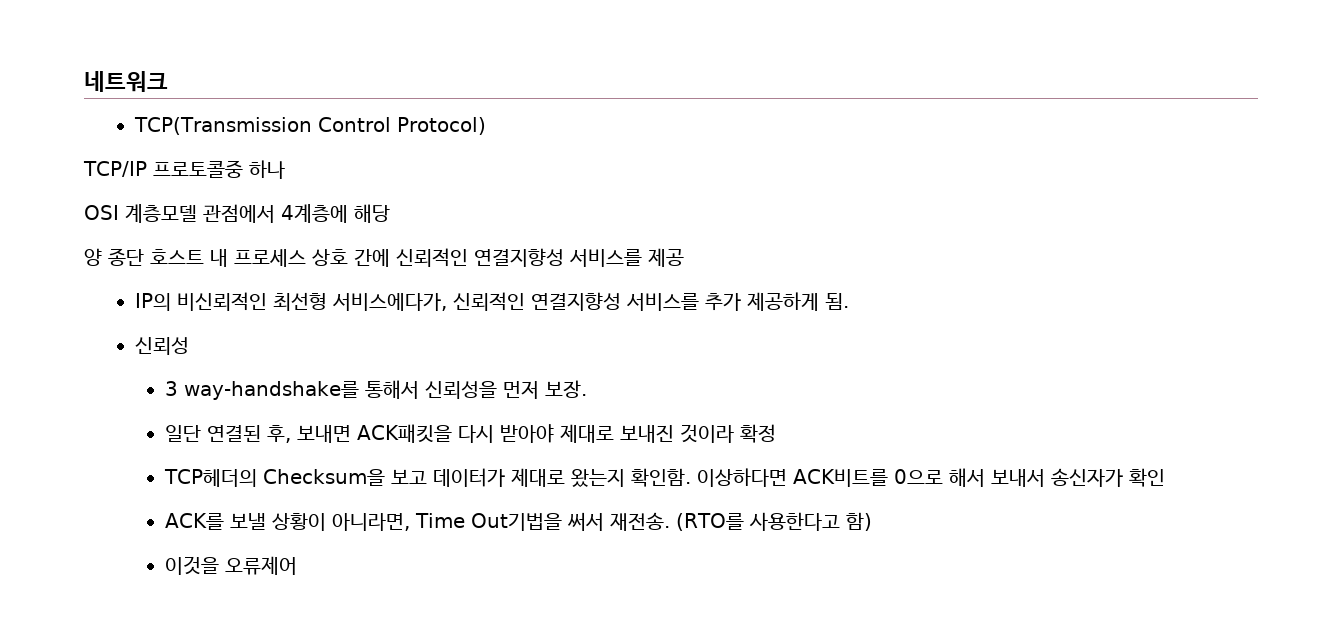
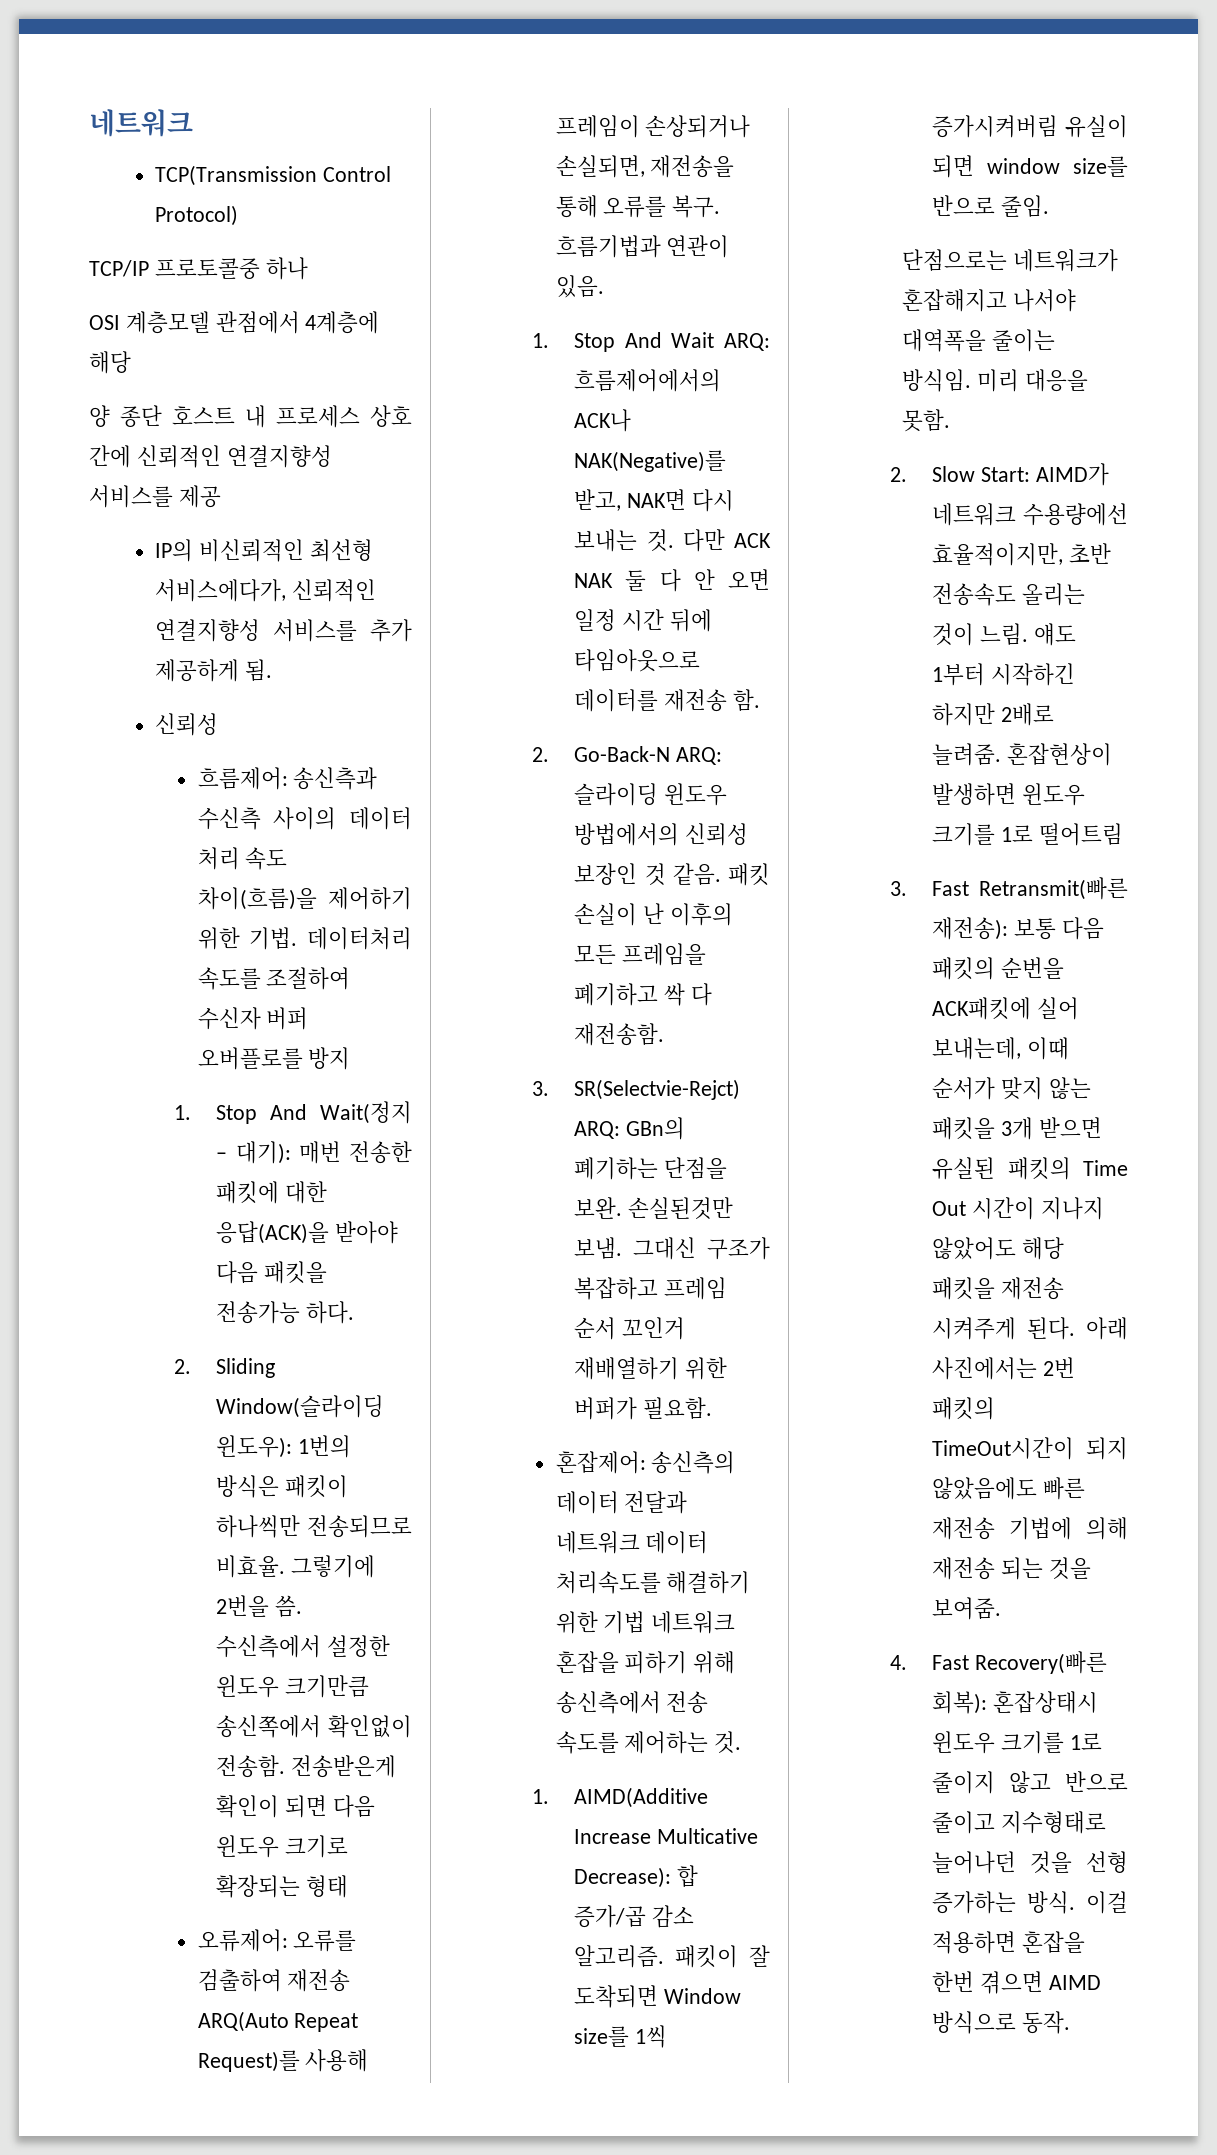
[164,380,587,400] [164,424,776,443] [163,468,1165,487] [164,512,872,531] [164,556,297,575] 3 way-handshake를 통해서 신뢰성을 먼저 보장. // 일단 연결된 후, 보내면 ACK패킷을 다시 받아야 제대로 보내진 것이라 확정 // TCP헤더의 Checksum을 보고 데이터가 제대로 왔는지 확인함. 이상하다면 ACK비트를 0으로 해서 보내서 송신자가 확인 // ACK를 보낼 상황이 아니라면, Time Out기법을 써서 재전송. (RTO를 사용한다고 함) // 이것을 오류제어 -> [197,767,378,790] [197,807,412,830] [197,847,288,870] [197,887,412,910] [197,927,412,950] [197,967,351,990] [197,1007,309,1030] [197,1047,351,1070] [173,1101,412,1124] [216,1141,412,1164] [216,1181,328,1204] [216,1221,399,1244] [216,1261,328,1284] [216,1301,355,1324] [173,1358,276,1378] [216,1395,385,1418] [216,1435,352,1458] [216,1475,349,1498] [216,1515,412,1538] [216,1555,376,1578] [216,1595,303,1617] [216,1635,391,1658] [216,1675,370,1698] [216,1715,412,1738] [216,1755,397,1778] [216,1795,375,1818] [216,1835,349,1858] [216,1875,349,1898] [197,1929,357,1952] [197,1969,351,1992] [197,2011,359,2032] [197,2049,369,2072] [555,115,751,138] [555,155,735,178] [555,195,721,218] [555,235,730,258] [555,275,604,298] [531,332,770,352] [574,369,722,392] [574,409,632,432] [574,450,727,472] [574,489,734,512] [574,529,771,552] [574,569,770,592] [574,609,712,632] [574,649,701,672] [574,689,760,712] [531,746,723,765] [574,783,728,806] [574,823,749,846] [574,863,770,886] [574,903,733,926] [574,943,707,966] [574,983,712,1006] [574,1023,665,1046] [531,1079,741,1100] [574,1117,686,1140] [574,1157,728,1180] [574,1197,734,1220] [574,1237,770,1260] [574,1277,728,1300] [574,1317,686,1340] [574,1357,728,1380] [574,1397,713,1420] [555,1451,736,1474] [555,1491,688,1514] [555,1531,709,1554] [555,1571,751,1594] [555,1611,736,1634] [555,1651,736,1674] [555,1691,709,1714] [555,1731,742,1754] [531,1787,709,1808] [574,1828,759,1844] [574,1865,699,1888] [574,1905,695,1928] [574,1945,770,1968] [574,1985,742,2008] [574,2025,668,2048] [932,115,1128,138] [932,155,1128,178] [932,195,1050,217] [901,249,1118,272] [901,289,1076,312] [901,329,1055,352] [901,369,1088,392] [901,409,950,432] [889,463,1109,486] [932,503,1128,526] [932,543,1112,566] [932,583,1086,606] [932,623,1076,646] [932,663,1076,686] [932,703,1055,726] [932,743,1113,766] [932,783,1086,806] [932,823,1123,846] [889,877,1128,900] [932,917,1104,940] [932,957,1065,980] [932,997,1080,1020] [932,1037,1070,1060] [932,1077,1091,1100] [932,1117,1102,1140] [932,1157,1128,1180] [932,1197,1104,1220] [932,1237,1065,1260] [932,1277,1065,1300] [932,1317,1128,1340] [932,1357,1076,1380] [932,1397,996,1420] [932,1437,1128,1460] [932,1477,1086,1500] [932,1517,1128,1540] [932,1557,1091,1580] [932,1597,1002,1620] [889,1651,1108,1674] [932,1691,1099,1714] [932,1731,1102,1754] [932,1771,1128,1794] [932,1811,1107,1834] [932,1851,1128,1874] [932,1891,1128,1914] [932,1931,1086,1954] [932,1971,1101,1994] [932,2011,1071,2034] 흐름제어: 송신측과 수신측 사이의 데이터 처리 속도 차이(흐름)을 제어하기 위한 기법. 데이터처리 속도를 조절하여 수신자 버퍼 오버플로를 방지 // 1. Stop And Wait(정지 – 대기): 매번 전송한 패킷에 대한 응답(ACK)을 받아야 다음 패킷을 전송가능 하다. // 2. Sliding Window(슬라이딩 윈도우): 1번의 방식은 패킷이 하나씩만 전송되므로 비효율. 그렇기에 2번을 씀. 수신측에서 설정한 윈도우 크기만큼 송신쪽에서 확인없이 전송함. 전송받은게 확인이 되면 다음 윈도우 크기로 확장되는 형태 // 오류제어: 오류를 검출하여 재전송 ARQ(Auto Repeat Request)를 사용해 프레임이 손상되거나 손실되면, 재전송을 통해 오류를 복구. 흐름기법과 연관이 있음. // 1. Stop And Wait ARQ: 흐름제어에서의 ACK나 NAK(Negative)를 받고, NAK면 다시 보내는 것. 다만 ACK NAK 둘 다 안 오면 일정 시간 뒤에 타임아웃으로 데이터를 재전송 함. // 2. Go-Back-N ARQ: 슬라이딩 윈도우 방법에서의 신뢰성 보장인 것 같음. 패킷 손실이 난 이후의 모든 프레임을 폐기하고 싹 다 재전송함. // 3. SR(Selectvie-Rejct) ARQ: GBn의 폐기하는 단점을 보완. 손실된것만 보냄. 그대신 구조가 복잡하고 프레임 순서 꼬인거 재배열하기 위한 버퍼가 필요함. // 혼잡제어: 송신측의 데이터 전달과 네트워크 데이터 처리속도를 해결하기 위한 기법 네트워크 혼잡을 피하기 위해 송신측에서 전송 속도를 제어하는 것. // 1. AIMD(Additive Increase Multicative Decrease): 합 증가/곱 감소 알고리즘. 패킷이 잘 도착되면 Window size를 1씩 증가시켜버림 유실이 되면 window size를 반으로 줄임. // 단점으로는 네트워크가 혼잡해지고 나서야 대역폭을 줄이는 방식임. 미리 대응을 못함. // 2. Slow Start: AIMD가 네트워크 수용량에선 효율적이지만, 초반 전송속도 올리는 것이 느림. 얘도 1부터 시작하긴 하지만 2배로 늘려줌. 혼잡현상이 발생하면 윈도우 크기를 1로 떨어트림 // 3. Fast Retransmit(빠른 재전송): 보통 다음 패킷의 순번을 ACK패킷에 실어 보내는데, 이때 순서가 맞지 않는 패킷을 3개 받으면 유실된 패킷의 Time Out 시간이 지나지 않았어도 해당 패킷을 재전송 시켜주게 된다. 아래 사진에서는 2번 패킷의 TimeOut시간이 되지 않았음에도 빠른 재전송 기법에 의해 재전송 되는 것을 보여줌. // 4. Fast Recovery(빠른 회복): 혼잡상태시 윈도우 크기를 1로 줄이지 않고 반으로 줄이고 지수형태로 늘어나던 것을 선형 증가하는 방식. 이걸 적용하면 혼잡을 한번 겪으면 AIMD 방식으로 동작.

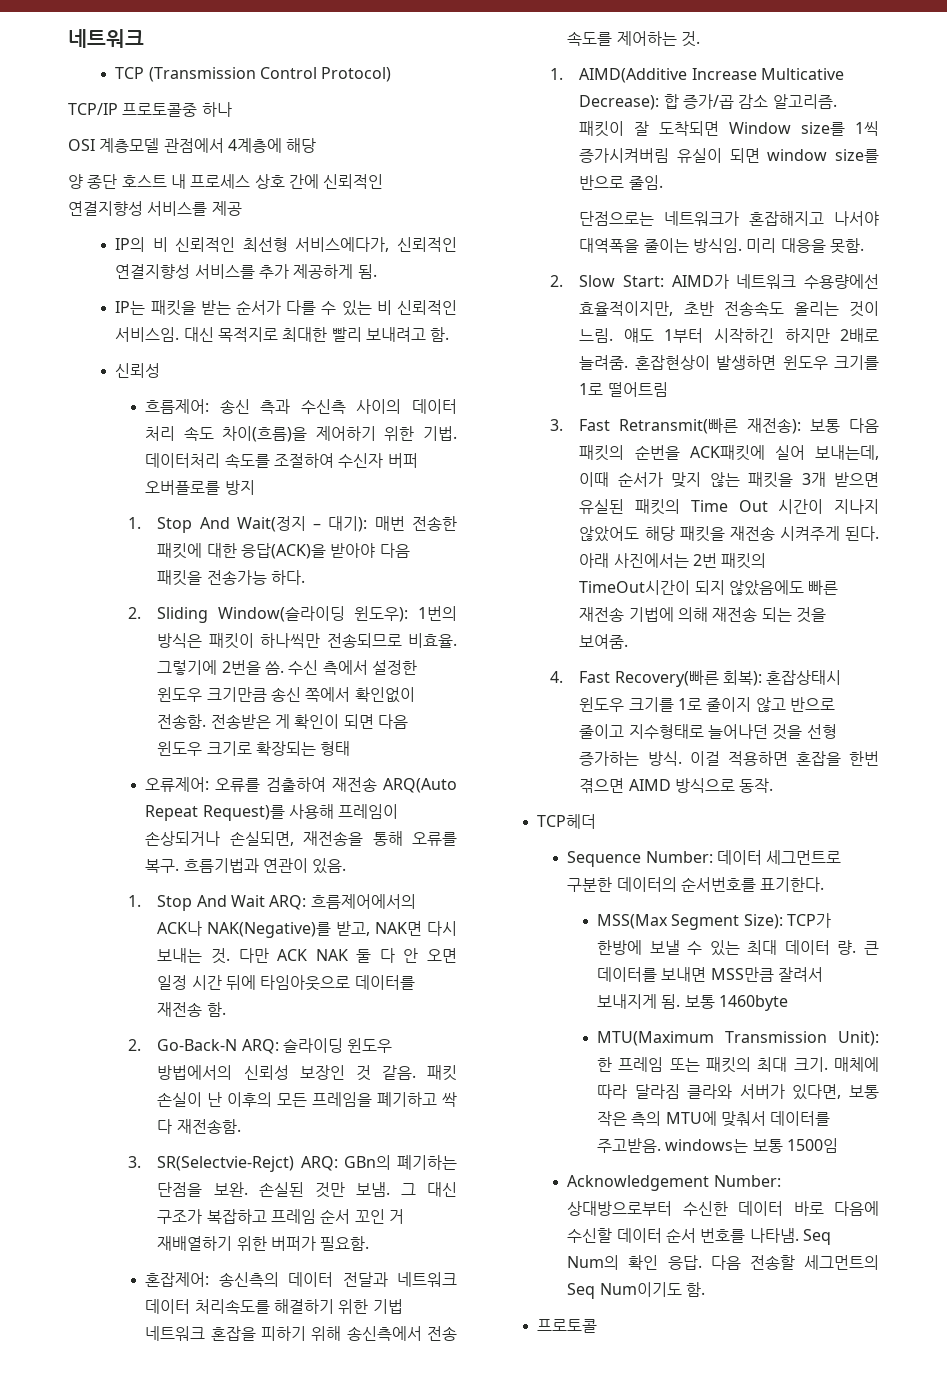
[155,165,318,186] TCP(Transmission -> [115,67,256,82] TCP (Transmission
[198,539,304,562] 비신뢰적인 -> [152,237,236,252] 비 신뢰적인
(272, 670) none -> [115,300,457,316] [115,327,450,342] // IP는 패킷을 받는 순서가 다를 수 있는 비 신뢰적인 서비스임. 대신 목적지로 최대한 빨리 보내려고 함.
[293,767,378,790] 송신측과 -> [219,399,291,414] 송신 측과
[216,1635,322,1658] 수신측에서 -> [288,660,368,675] 수신 측에서
[216,1715,412,1738] [216,1755,397,1778] 송신쪽에서 확인없이 전송함. 전송받은게 -> [271,687,415,703] [157,714,291,729] 송신 쪽에서 확인없이 전송함. 전송받은 게
[628,1197,734,1220] [574,1237,697,1260] 손실된것만 보냄. 그대신 -> [258,1182,457,1198] 손실된 것만 보냄. 그 대신
[622,1317,686,1340] 꼬인거 -> [354,1209,405,1224] 꼬인 거
(1071, 2022) none -> [537,814,597,829] [567,850,842,867] [567,877,825,892] [597,913,832,930] [597,940,879,956] [597,967,824,982] [597,994,789,1011] [597,1031,879,1046] [597,1057,879,1073] [597,1084,879,1100] [597,1111,831,1127] [597,1138,839,1153] [567,1175,781,1191] [567,1201,879,1216] [567,1228,831,1245] [567,1255,879,1270] [567,1282,705,1299] [537,1319,598,1333] // TCP헤더 // Sequence Number: 데이터 세그먼트로 구분한 데이터의 순서번호를 표기한다. // MSS(Max Segment Size): TCP가 한방에 보낼 수 있는 최대 데이터 량. 큰 데이터를 보내면 MSS만큼 잘려서 보내지게 됨. 보통 1460byte // MTU(Maximum Transmission Unit): 한 프레임 또는 패킷의 최대 크기. 매체에 따라 달라짐 클라와 서버가 있다면, 보통 작은 측의 MTU에 맞춰서 데이터를 주고받음. windows는 보통 1500임 // Acknowledgement Number: 상대방으로부터 수신한 데이터 바로 다음에 수신할 데이터 순서 번호를 나타냄. Seq Num의 확인 응답. 다음 전송할 세그먼트의 Seq Num이기도 함. // 프로토콜

